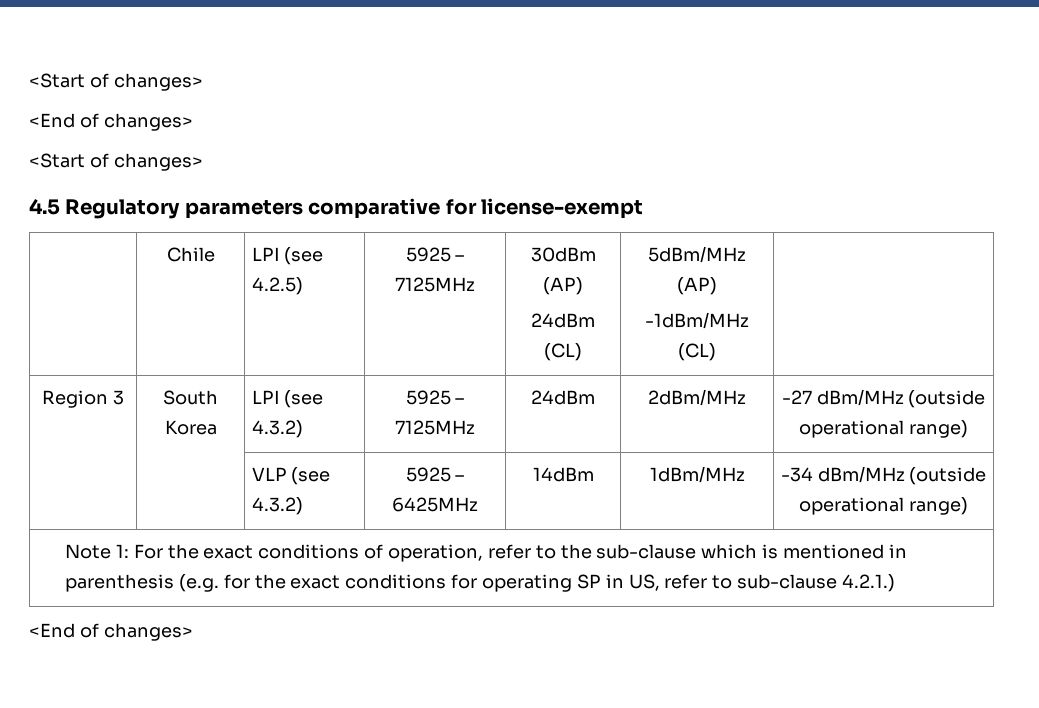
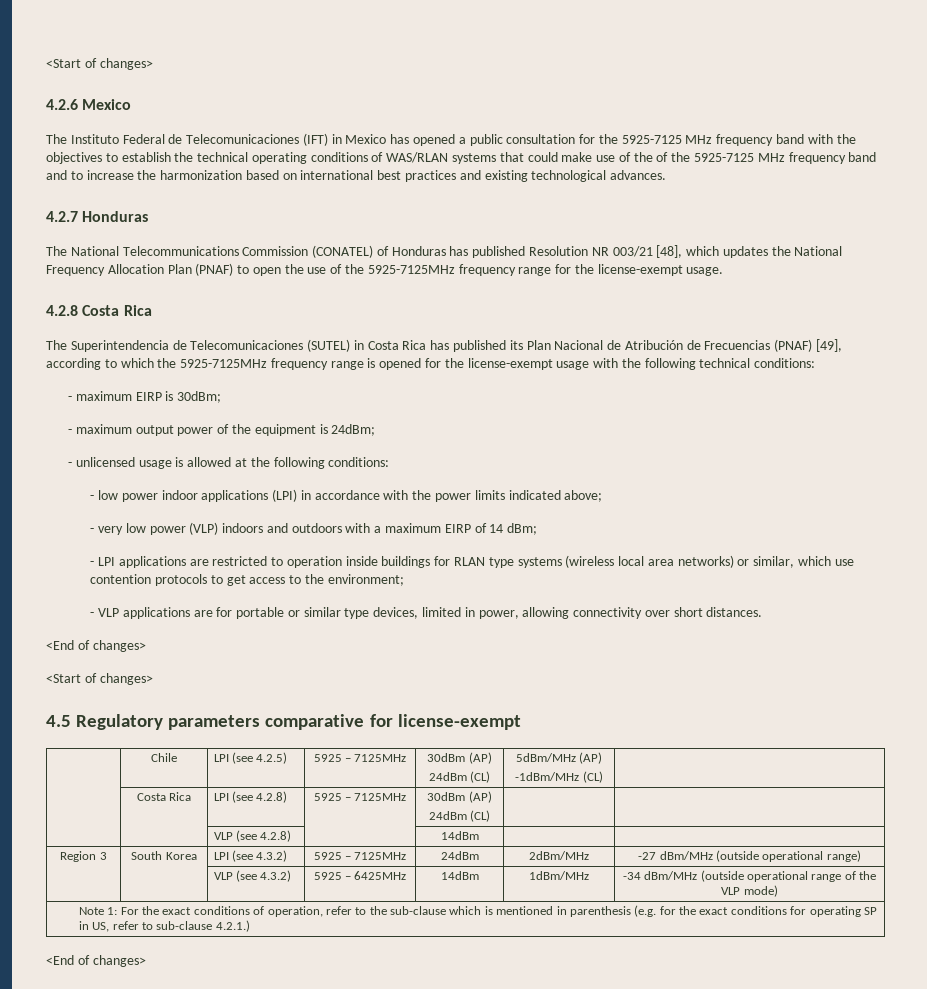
[29,73,203,91] <Start of changes> -> [46,58,153,70] [46,99,132,110] [46,133,856,146] [46,152,877,164] [46,170,667,182] [46,211,149,222] [46,245,843,258] [46,263,724,276] [46,305,152,316] [46,339,843,352] [46,358,816,370] [68,391,222,403] [68,424,376,436] [68,457,390,469] [90,489,603,502] [90,522,538,535] [90,555,854,568] [90,574,404,586] [90,607,763,619] <Start of changes> // 4.2.6 Mexico // The Instituto Federal de Telecomunicaciones (IFT) in Mexico has opened a public consultation for the 5925-7125 MHz frequency band with the objectives to establish the technical operating conditions of WAS/RLAN systems that could make use of the of the 5925-7125 MHz frequency band and to increase the harmonization based on international best practices and existing technological advances. // 4.2.7 Honduras // The National Telecommunications Commission (CONATEL) of Honduras has published Resolution NR 003/21 [48], which updates the National Frequency Allocation Plan (PNAF) to open the use of the 5925-7125MHz frequency range for the license-exempt usage. // 4.2.8 Costa Rica // The Superintendencia de Telecomunicaciones (SUTEL) in Costa Rica has published its Plan Nacional de Atribución de Frecuencias (PNAF) [49], according to which the 5925-7125MHz frequency range is opened for the license-exempt usage with the following technical conditions: // - maximum EIRP is 30dBm; // - maximum output power of the equipment is 24dBm; // - unlicensed usage is allowed at the following conditions: // - low power indoor applications (LPI) in accordance with the power limits indicated above; // - very low power (VLP) indoors and outdoors with a maximum EIRP of 14 dBm; // - LPI applications are restricted to operation inside buildings for RLAN type systems (wireless local area networks) or similar, which use contention protocols to get access to the environment; // - VLP applications are for portable or similar type devices, limited in power, allowing connectivity over short distances.
(716, 352) none -> [136,792,192,801] [213,791,288,803] [313,793,407,801] [427,791,492,803] [428,810,491,822] [213,830,292,842] [440,831,479,840] // | Costa Rica | LPI (see 4.2.8) | 5925 – 7125MHz | 30dBm (AP) // 24dBm (CL) | | // | | VLP (see 4.2.8) | | 14dBm | |
[908,497,968,515] range) -> [811,871,877,882] [721,885,778,897] range of the VLP mode)

